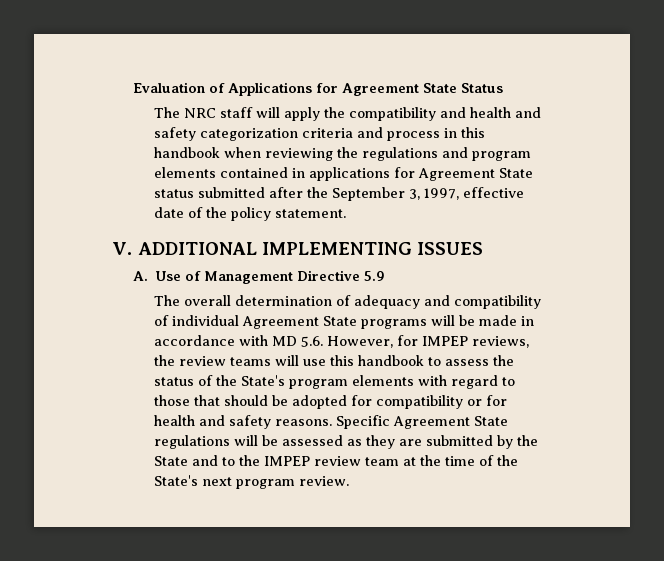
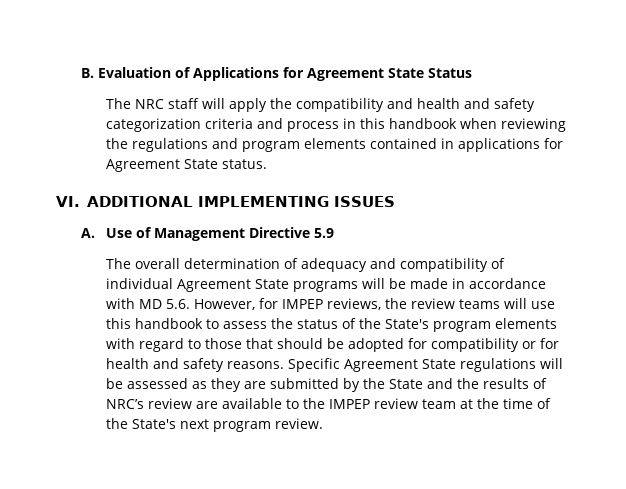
(133, 87) none -> [81,68,95,78] B.
[154,187,525,201] [154,207,347,221] [112,242,132,255] status submitted after the September 3, 1997, effective date of the policy statement. // V. -> [222,159,268,169] [56,196,80,207] status. // VI.
(219, 460) none -> [457,378,548,389] [106,398,283,409] the results of NRC’s review are available

